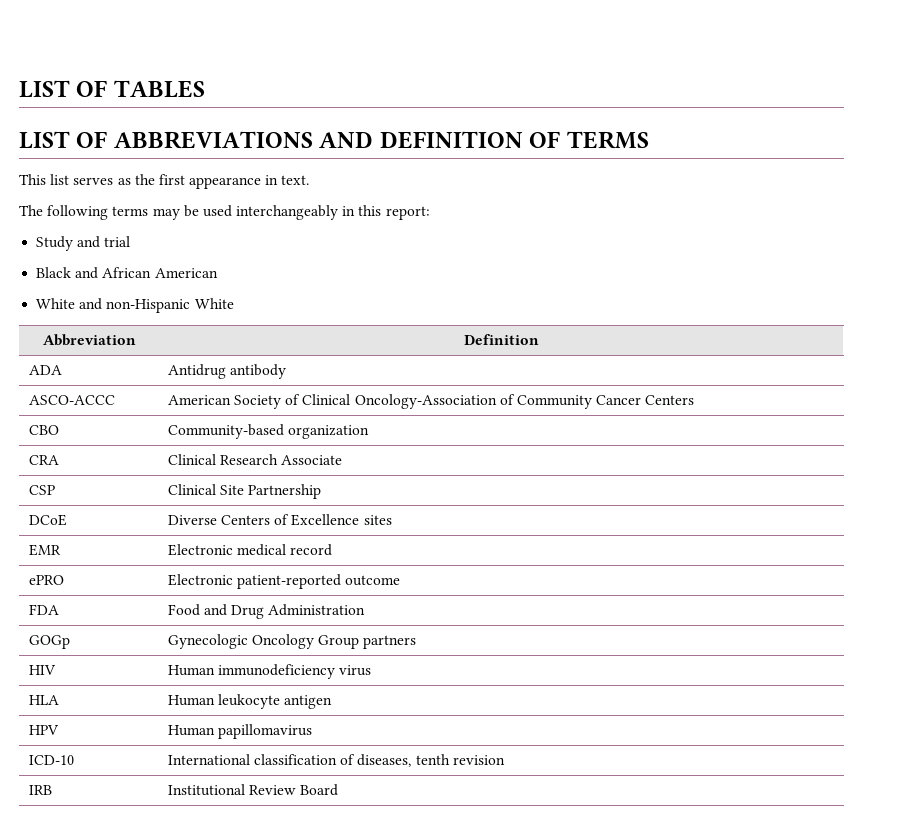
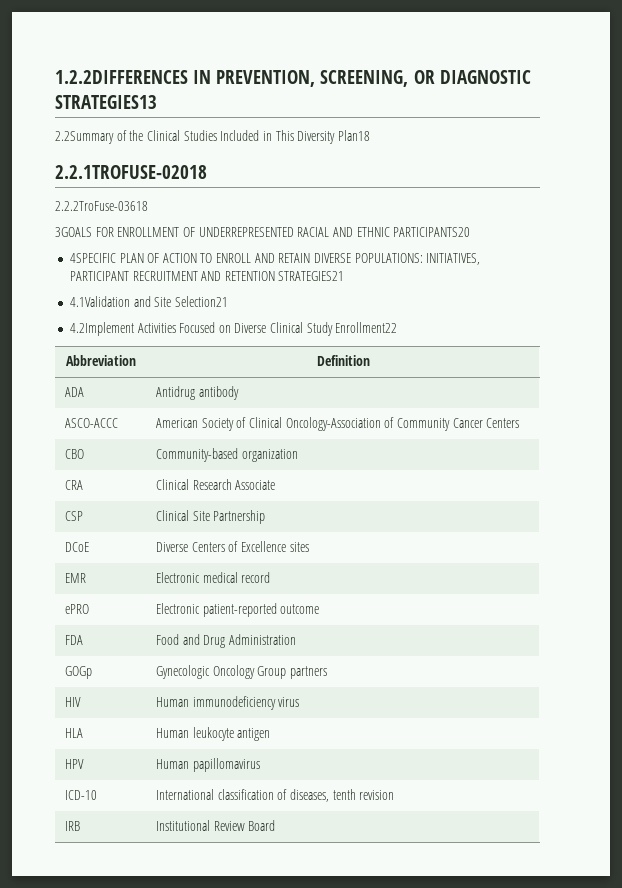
[19,80,205,98] [19,131,649,149] [19,174,310,189] [19,205,430,220] [36,236,131,251] [36,267,218,279] [36,298,234,313] LIST OF TABLES // LIST OF ABBREVIATIONS AND DEFINITION OF TERMS // This list serves as the first appearance in text. // The following terms may be used interchangeably in this report: // Study and trial // Black and African American // White and non-Hispanic White -> [55,70,531,87] [55,95,157,109] [55,130,370,144] [55,165,207,179] [55,201,148,211] [55,227,471,237] [69,253,481,265] [69,271,345,281] [69,296,228,307] [69,322,398,336] 1.2.2DIFFERENCES IN PREVENTION, SCREENING, OR DIAGNOSTIC STRATEGIES13 // 2.2Summary of the Clinical Studies Included in This Diversity Plan18 // 2.2.1TROFUSE-02018 // 2.2.2TroFuse-03618 // 3GOALS FOR ENROLLMENT OF UNDERREPRESENTED RACIAL AND ETHNIC PARTICIPANTS20 // 4SPECIFIC PLAN OF ACTION TO ENROLL AND RETAIN DIVERSE POPULATIONS: INITIATIVES, PARTICIPANT RECRUITMENT AND RETENTION STRATEGIES21 // 4.1Validation and Site Selection21 // 4.2Implement Activities Focused on Diverse Clinical Study Enrollment22

